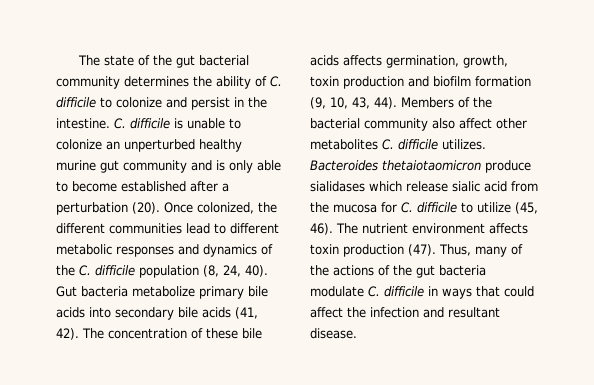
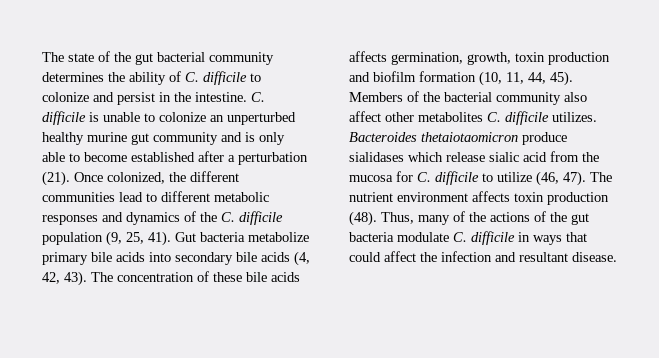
[132,202,160,214] (20). -> [42,171,70,186] (21).
[203,265,268,277] (8, 24, 40). -> [106,231,171,246] (9, 25, 41).
[235,307,258,319] [56,328,79,340] (41, 42). -> [294,251,310,266] [42,271,87,286] (4, 42, 43).
[310,97,397,109] (9, 10, 43, 44). -> [479,71,573,86] (10, 11, 44, 45).
[515,202,538,214] [310,223,333,235] (45, 46). -> [536,171,586,186] (46, 47).
[408,244,436,256] (47). -> [349,211,377,226] (48).

